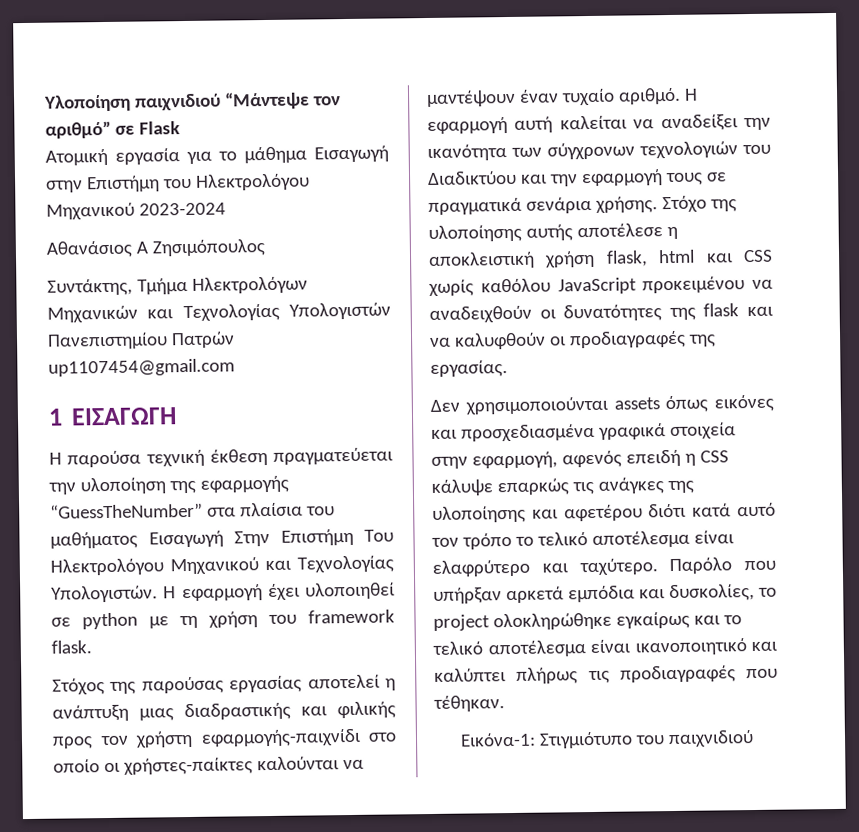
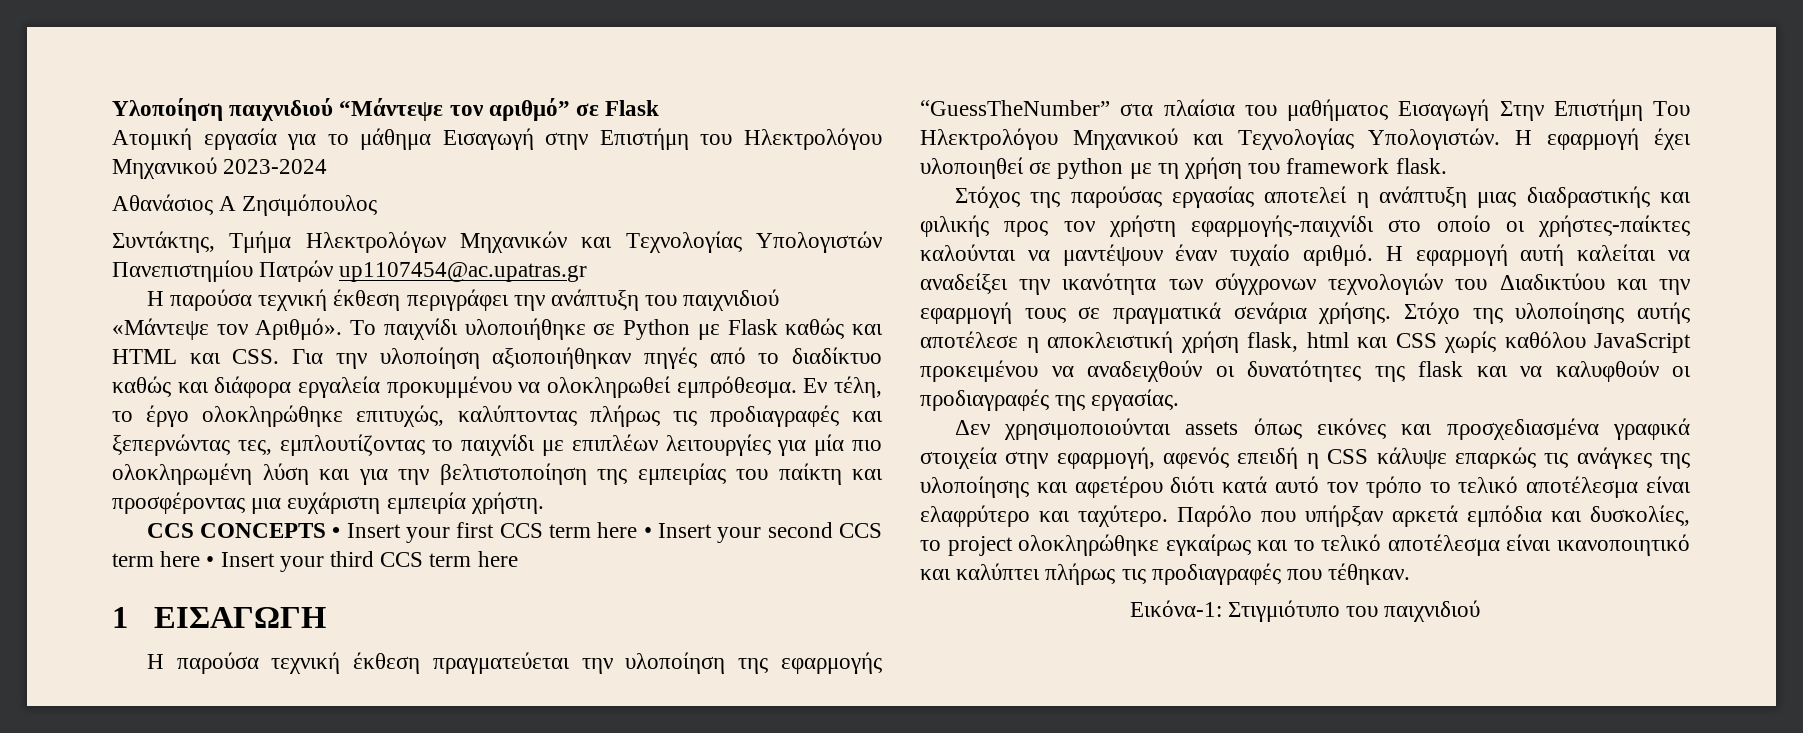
[48,358,235,377] up1107454@gmail.com -> [339,262,588,282] [146,289,780,311] [112,318,884,340] [112,347,883,369] [112,376,882,398] [112,405,883,427] [112,434,882,456] [112,463,883,485] [112,492,544,514] [146,522,882,543] [112,551,518,572] up1107454@ac.upatras.gr // Η παρούσα τεχνική έκθεση περιγράφει την ανάπτυξη του παιχνιδιού «Μάντεψε τον Αριθμό». Το παιχνίδι υλοποιήθηκε σε Python με Flask καθώς και HTML και CSS. Για την υλοποίηση αξιοποιήθηκαν πηγές από το διαδίκτυο καθώς και διάφορα εργαλεία προκυμμένου να ολοκληρωθεί εμπρόθεσμα. Εν τέλη, το έργο ολοκληρώθηκε επιτυχώς, καλύπτοντας πλήρως τις προδιαγραφές και ξεπερνώντας τες, εμπλουτίζοντας το παιχνίδι με επιπλέων λειτουργίες για μία πιο ολοκληρωμένη λύση και για την βελτιστοποίηση της εμπειρίας του παίκτη και προσφέροντας μια ευχάριστη εμπειρία χρήστη. // CCS CONCEPTS • Insert your first CCS term here • Insert your second CCS term here • Insert your third CCS term here

